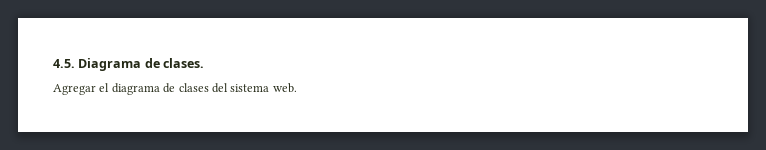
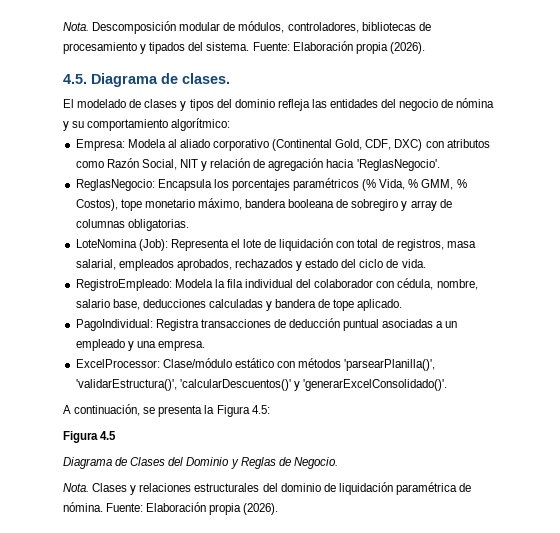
[53,58,205,71] [53,83,297,95] 4.5. Diagrama de clases. // Agregar el diagrama de clases del sistema web. -> [63,21,431,34] [63,41,425,54] [63,73,230,87] [63,98,495,111] [63,118,231,131] [75,139,490,151] [75,158,440,171] [75,178,467,191] [75,198,452,211] [75,219,189,231] [75,238,476,251] [75,259,426,271] [75,278,478,291] [75,299,403,311] [75,318,458,331] [75,339,205,351] [75,358,436,371] [75,379,447,391] [63,404,270,417] [63,431,117,443] [63,457,338,469] [63,482,472,495] [63,502,279,515] Nota. Descomposición modular de módulos, controladores, bibliotecas de procesamiento y tipados del sistema. Fuente: Elaboración propia (2026). // 4.5. Diagrama de clases. // El modelado de clases y tipos del dominio refleja las entidades del negocio de nómina y su comportamiento algorítmico: // Empresa: Modela al aliado corporativo (Continental Gold, CDF, DXC) con atributos como Razón Social, NIT y relación de agregación hacia 'ReglasNegocio'. // ReglasNegocio: Encapsula los porcentajes paramétricos (% Vida, % GMM, % Costos), tope monetario máximo, bandera booleana de sobregiro y array de columnas obligatorias. // LoteNomina (Job): Representa el lote de liquidación con total de registros, masa salarial, empleados aprobados, rechazados y estado del ciclo de vida. // RegistroEmpleado: Modela la fila individual del colaborador con cédula, nombre, salario base, deducciones calculadas y bandera de tope aplicado. // PagoIndividual: Registra transacciones de deducción puntual asociadas a un empleado y una empresa. // ExcelProcessor: Clase/módulo estático con métodos 'parsearPlanilla()', 'validarEstructura()', 'calcularDescuentos()' y 'generarExcelConsolidado()'. // A continuación, se presenta la Figura 4.5: // Figura 4.5 // Diagrama de Clases del Dominio y Reglas de Negocio. // Nota. Clases y relaciones estructurales del dominio de liquidación paramétrica de nómina. Fuente: Elaboración propia (2026).

